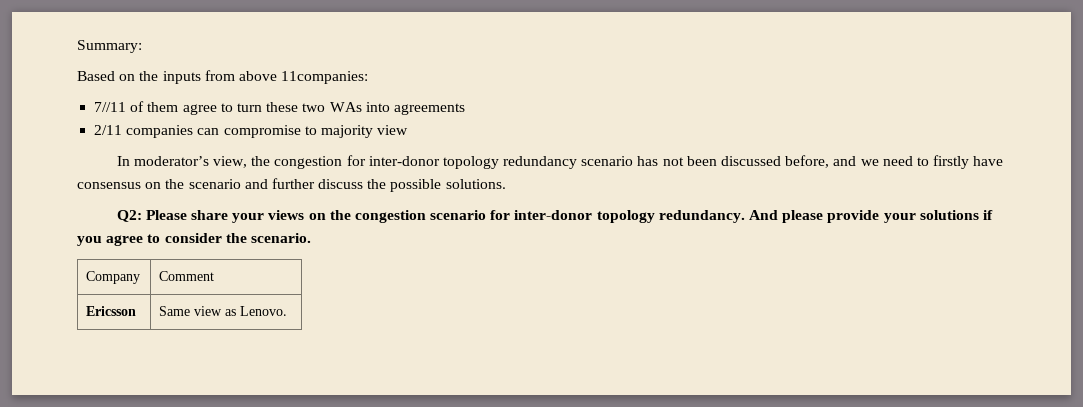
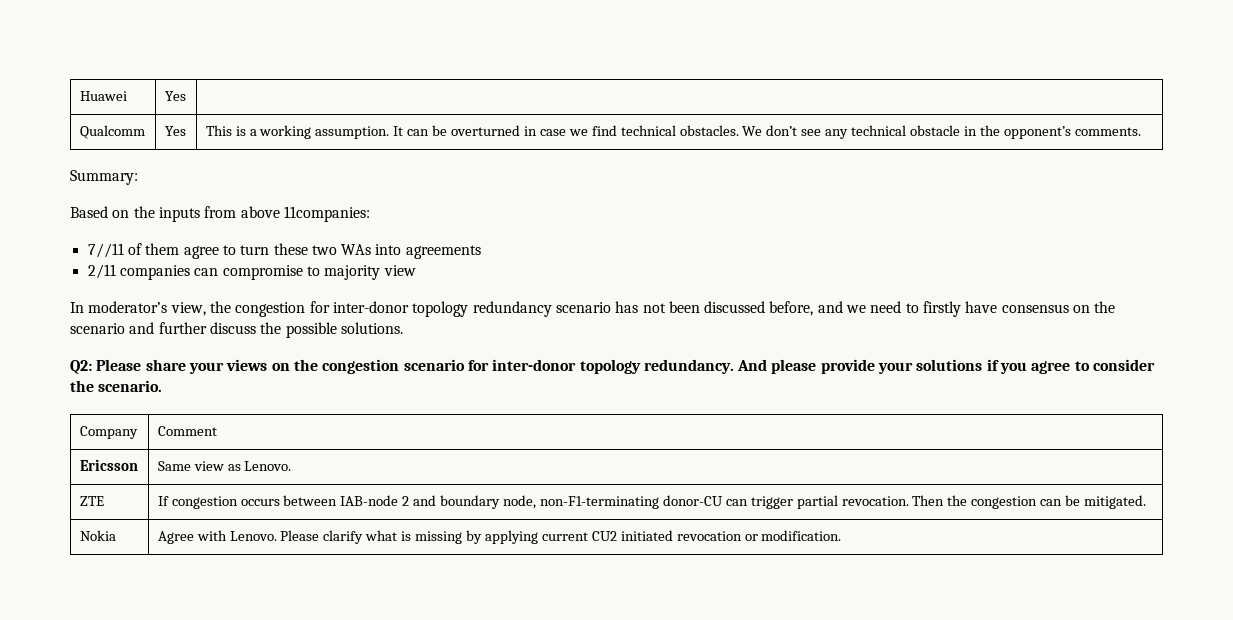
(77, 46) none -> [79,91,127,101] [164,91,186,101] [79,125,145,139] [164,126,186,136] [205,125,1141,139] Huawei | Yes | // Qualcomm | Yes | This is a working assumption. It can be overturned in case we find technical obstacles. We don’t see any technical obstacle in the opponent’s comments. //
(288, 311) none -> [79,496,104,506] [157,495,1147,509] [79,530,116,541] [157,530,842,544] // ZTE | If congestion occurs between IAB-node 2 and boundary node, non-F1-terminating donor-CU can trigger partial revocation. Then the congestion can be mitigated. // Nokia | Agree with Lenovo. Please clarify what is missing by applying current CU2 initiated revocation or modification.

